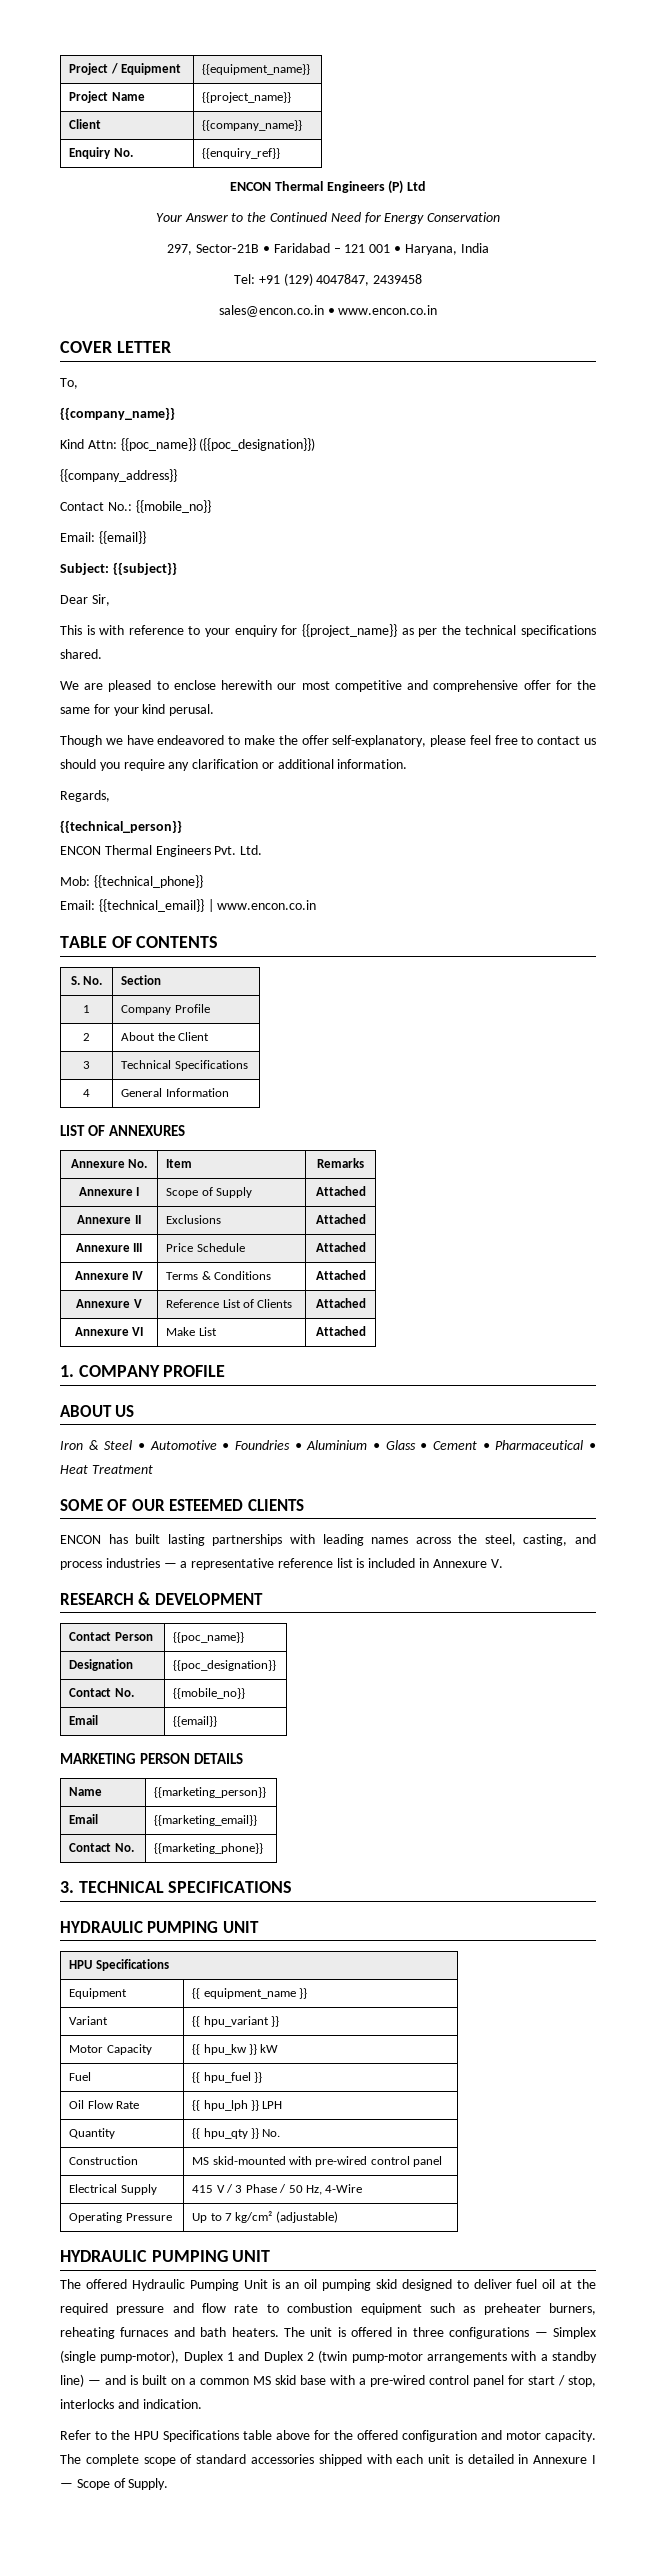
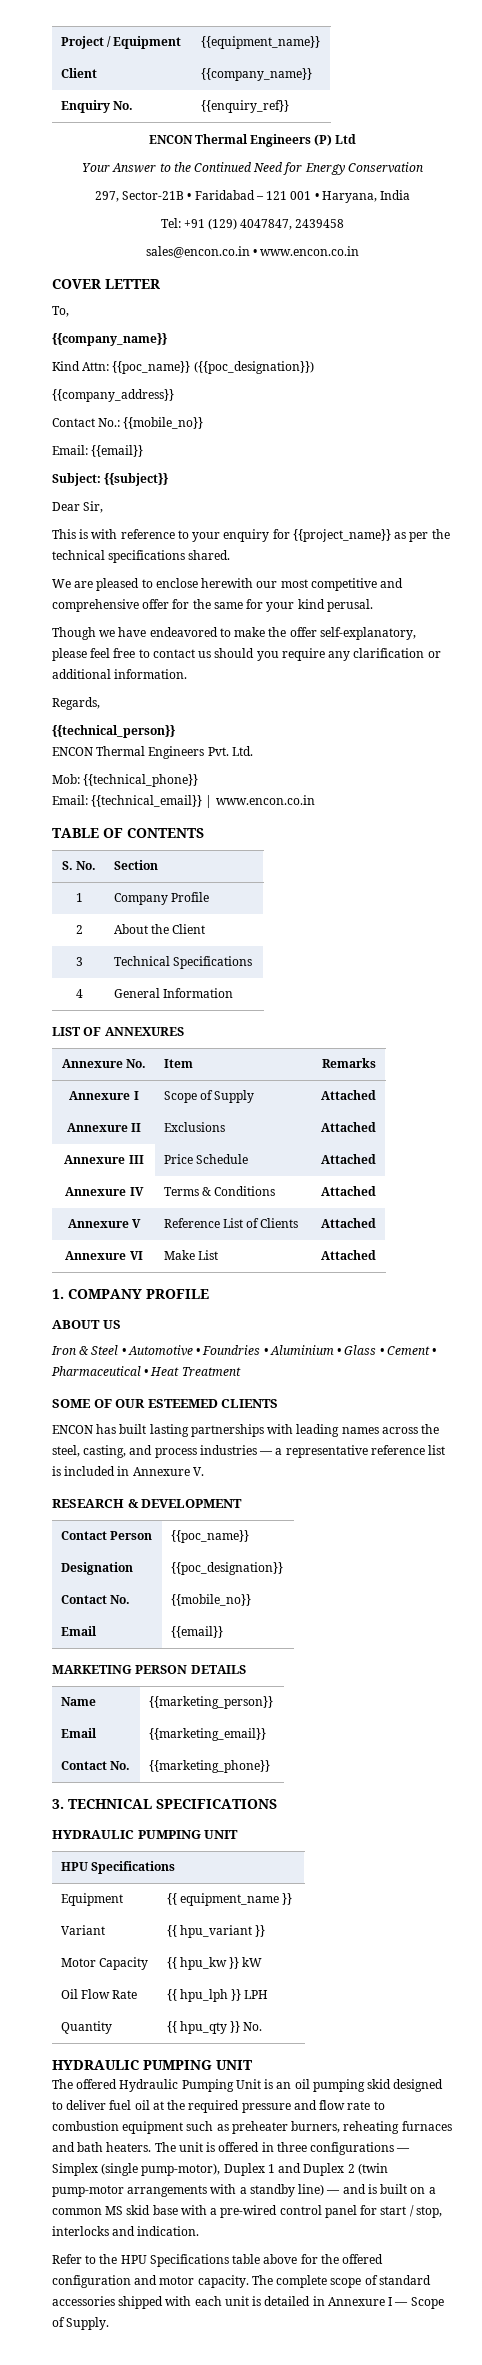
[69,91,145,103] [202,92,292,103] // Project Name | {{project_name}} -> (320, 42) none
[69,2072,92,2081] [192,2072,263,2083] // Fuel | {{ hpu_fuel }} -> (263, 1962) none
[69,2156,139,2165] [192,2156,443,2167] [69,2184,157,2195] [192,2184,363,2195] [69,2212,172,2223] [192,2211,338,2223] // Construction | MS skid-mounted with pre-wired control panel // Electrical Supply | 415 V / 3 Phase / 50 Hz, 4-Wire // Operating Pressure | Up to 7 kg/cm² (adjustable) -> (263, 2026) none

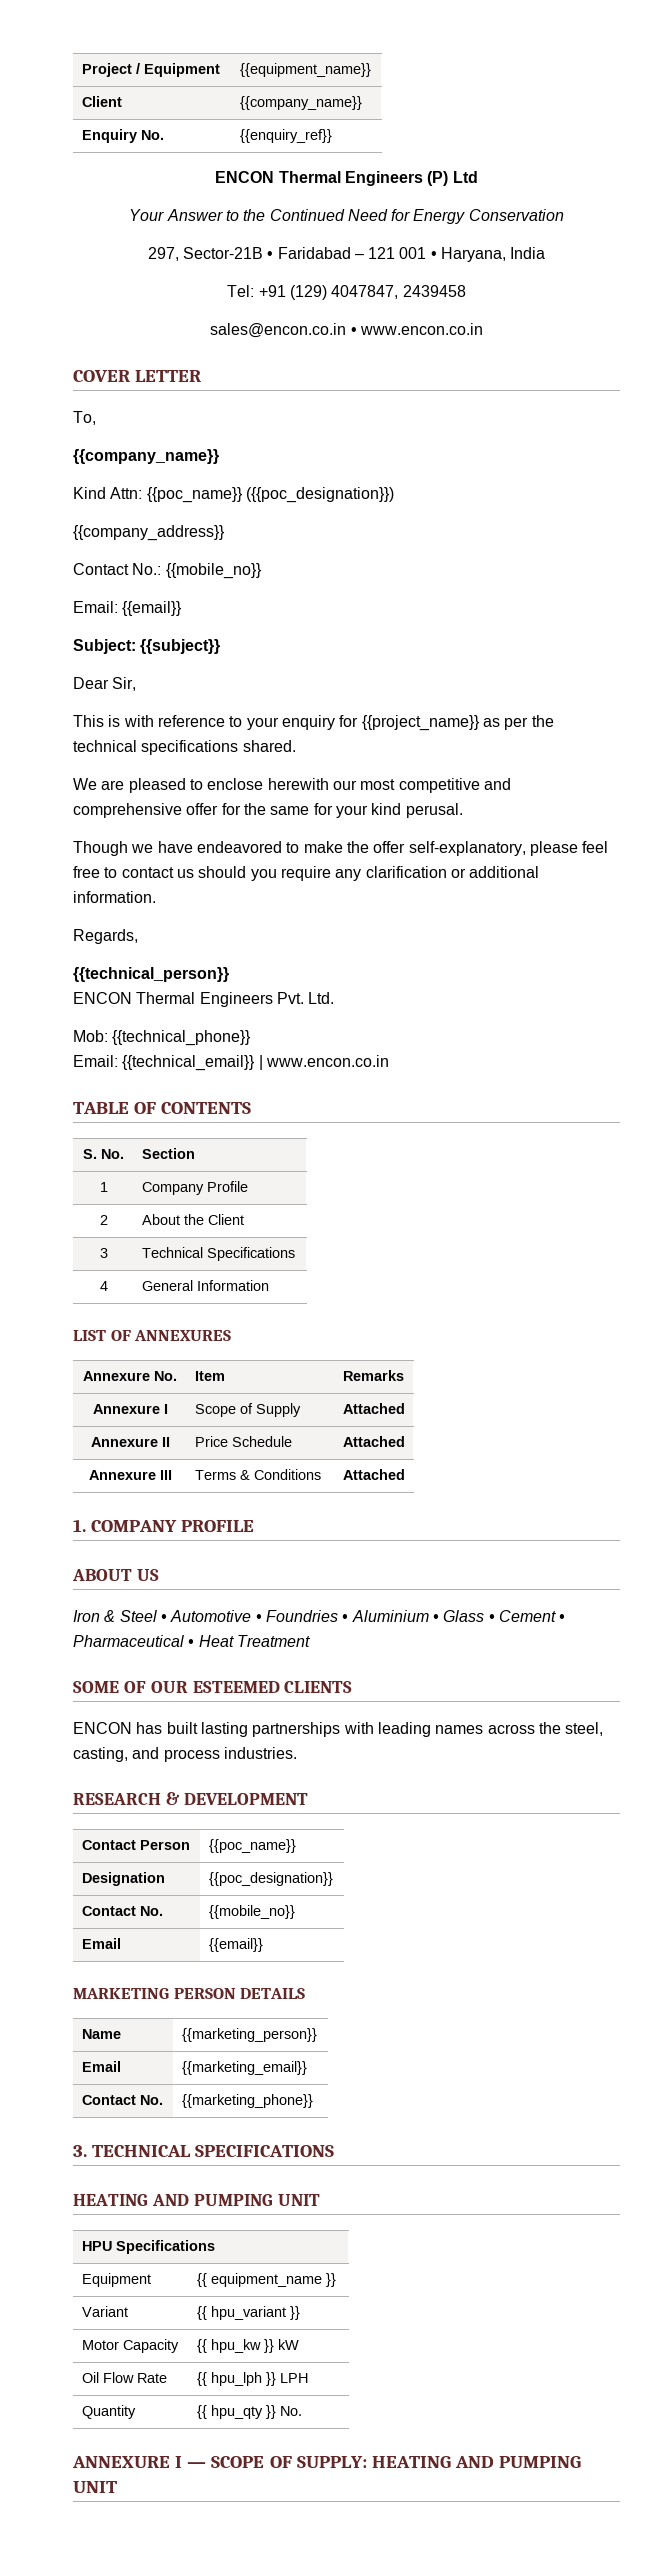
[163,1122,225,1132] Exclusions -> [194,1436,292,1447] Price Schedule
[163,1154,248,1164] [321,1154,376,1164] [65,1187,144,1196] | Price Schedule | Attached // Annexure IV -> (172, 1475) none
[67,1219,142,1228] [163,1218,299,1228] [321,1218,376,1228] [65,1251,143,1260] [163,1250,218,1260] [321,1250,376,1260] // Annexure V | Reference List of Clients | Attached // Annexure VI | Make List | Attached -> (405, 1474) none
[199,1445,446,1458] [52,1466,204,1476] industries — a representative reference list is included in Annexure V. -> [223,1747,297,1759] industries.
[52,1830,134,1839] HYDRAULIC -> [73,2194,189,2206] HEATING AND
[52,2060,252,2070] [52,2079,444,2092] [52,2100,385,2113] [52,2121,452,2134] [52,2142,411,2155] [52,2163,388,2176] [52,2184,436,2197] [52,2205,442,2218] [52,2226,200,2236] [52,2254,384,2267] [52,2275,431,2288] [52,2296,444,2309] [52,2317,110,2330] HYDRAULIC PUMPING UNIT // The offered Hydraulic Pumping Unit is an oil pumping skid designed to deliver fuel oil at the required pressure and flow rate to combustion equipment such as preheater burners, reheating furnaces and bath heaters. The unit is offered in three configurations — Simplex (single pump-motor), Duplex 1 and Duplex 2 (twin pump-motor arrangements with a standby line) — and is built on a common MS skid base with a pre-wired control panel for start / stop, interlocks and indication. // Refer to the HPU Specifications table above for the offered configuration and motor capacity. The complete scope of standard accessories shipped with each unit is detailed in Annexure I — Scope of Supply. -> [72,2456,582,2468] [73,2481,117,2493] ANNEXURE I — SCOPE OF SUPPLY: HEATING AND PUMPING UNIT

